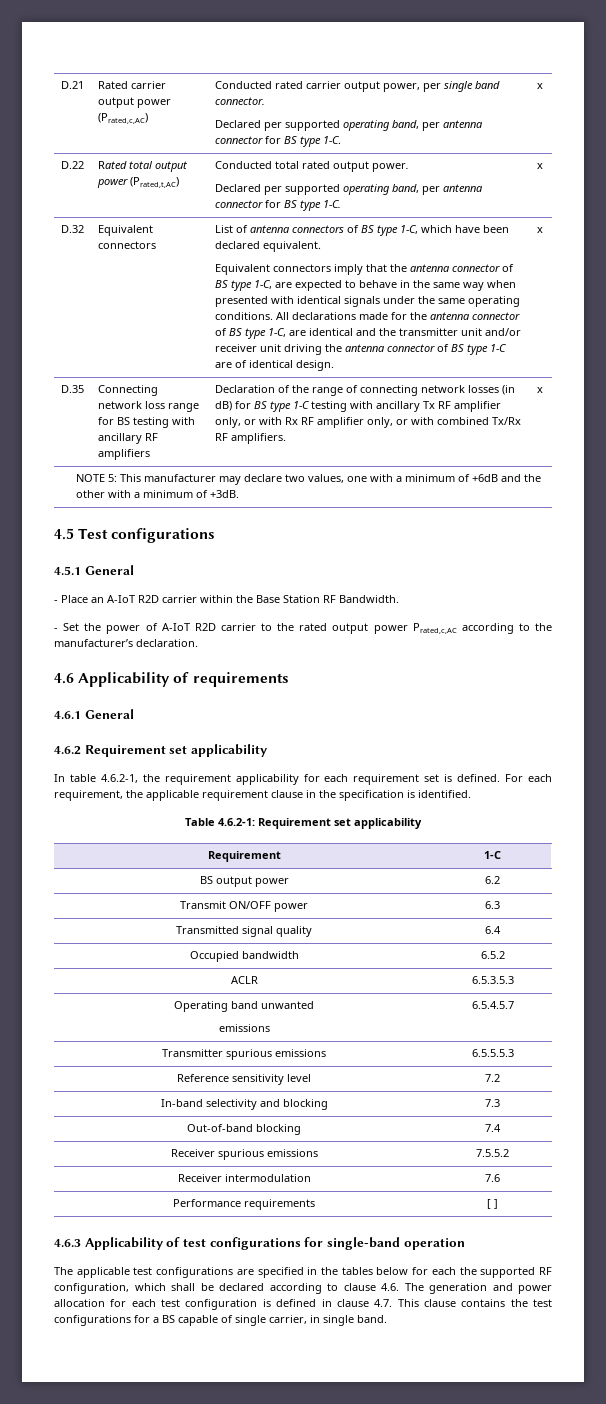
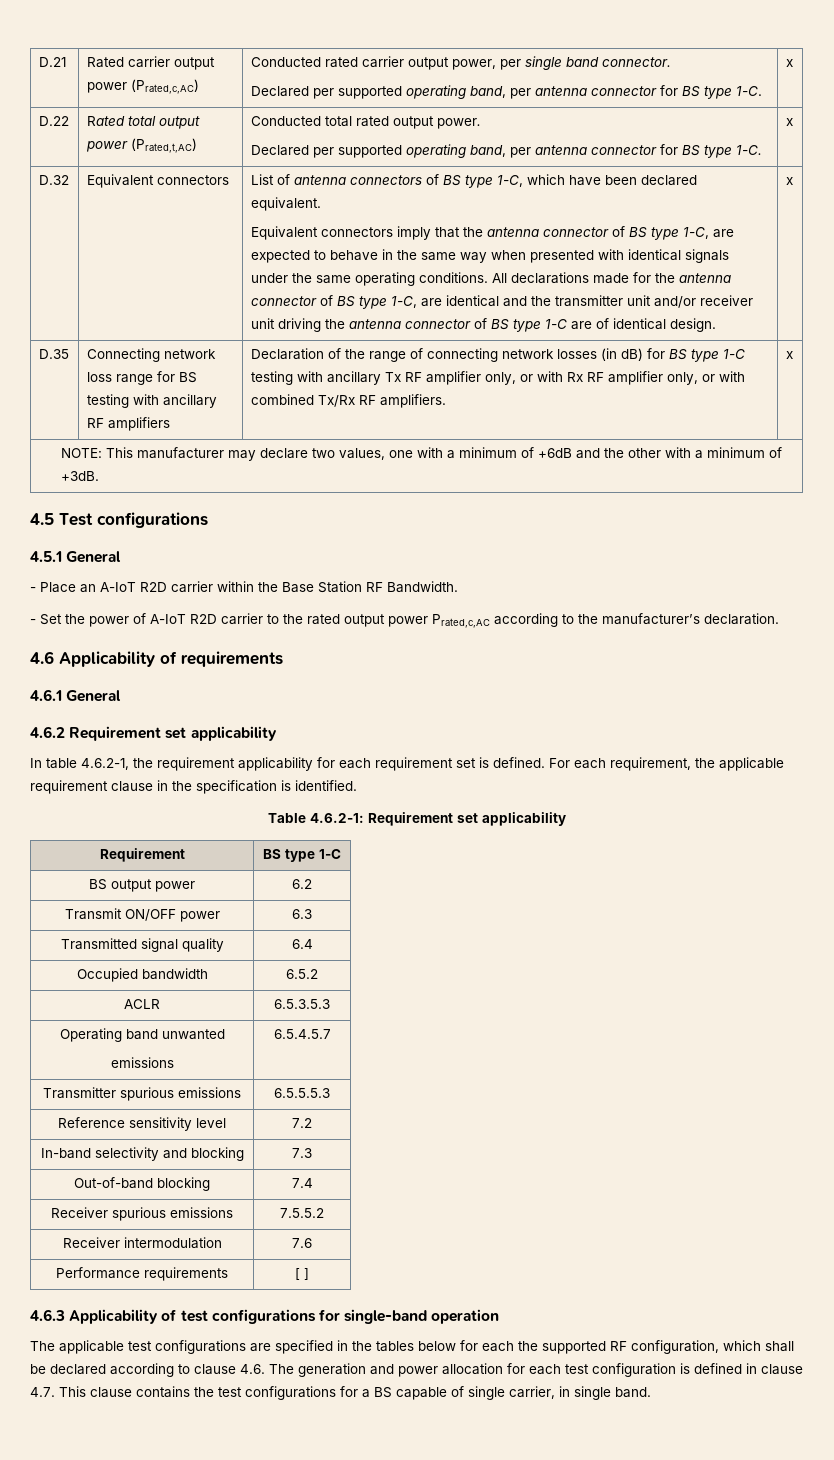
[75,474,117,482] NOTE 5: -> [60,448,102,458] NOTE:
(281, 856) none -> [263,849,315,862] BS type

